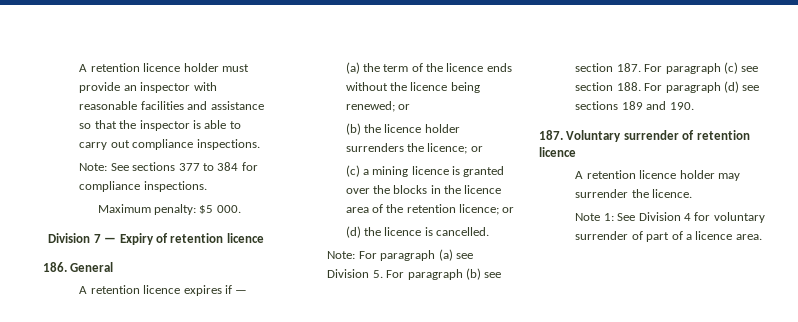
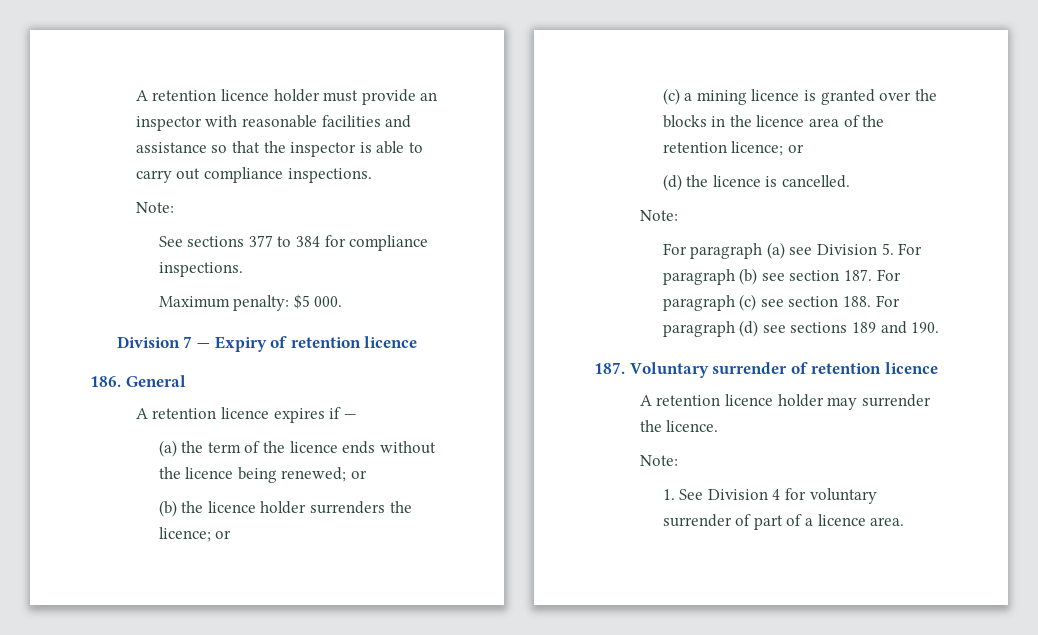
(108, 167) none -> (174, 207) //
(356, 255) none -> (678, 215) //
[575,213,614,221] Note 1: -> [639,455,678,466] [662,489,675,500] Note: // 1.

